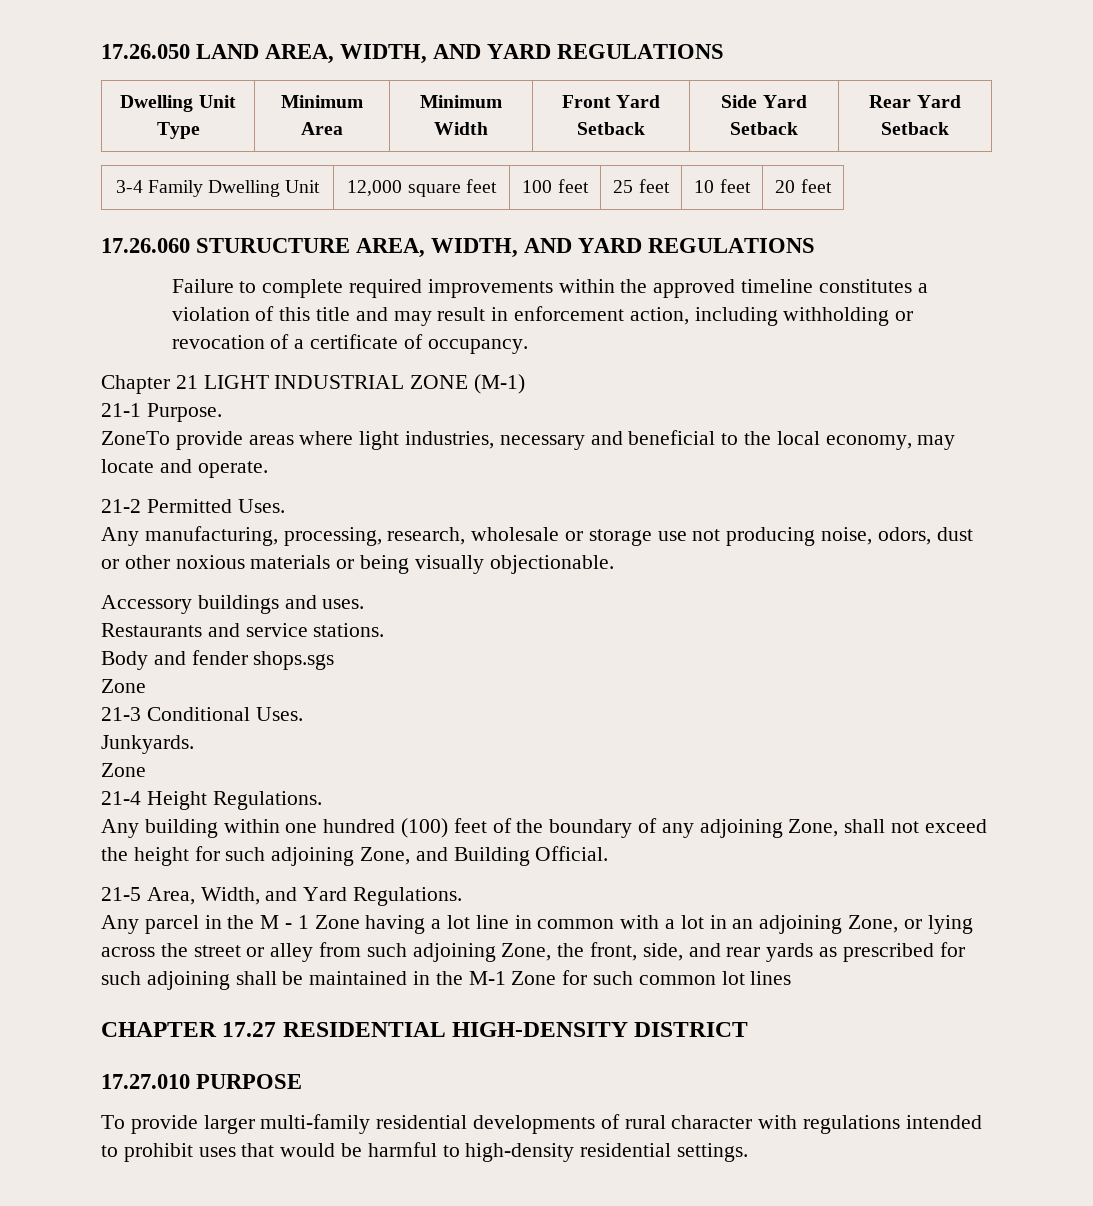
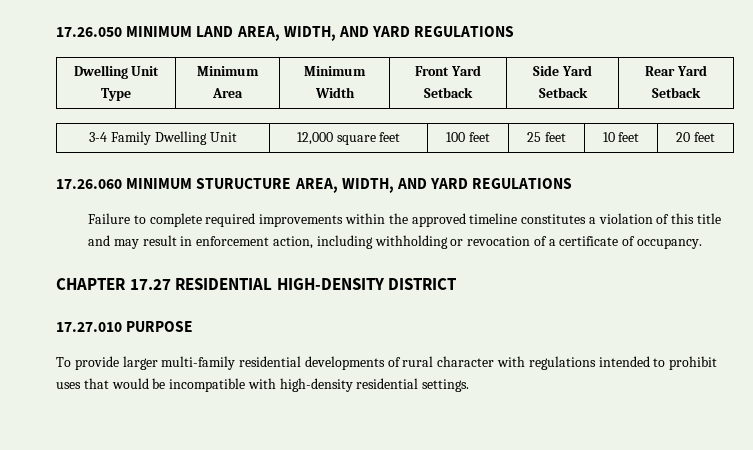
(190, 51) none -> [126,26,193,37] MINIMUM
(190, 245) none -> [126,178,193,189] MINIMUM
[101,374,526,394] [101,403,222,422] [101,430,956,450] [101,459,268,478] [101,499,285,513] [101,526,973,546] [101,555,614,574] [101,595,365,614] [101,623,385,637] [101,650,335,670] [101,679,146,693] [101,707,303,721] [101,735,194,754] [101,763,146,777] [101,791,322,810] [101,818,987,838] [101,846,609,866] [101,887,463,906] [101,915,973,934] [101,942,965,962] [101,970,792,990] // Chapter 21 LIGHT INDUSTRIAL ZONE (M-1) // 21-1 Purpose. // ZoneTo provide areas where light industries, necessary and beneficial to the local economy, may locate and operate. // 21-2 Permitted Uses. // Any manufacturing, processing, research, wholesale or storage use not producing noise, odors, dust or other noxious materials or being visually objectionable. // Accessory buildings and uses. // Restaurants and service stations. // Body and fender shops.sgs // Zone // 21-3 Conditional Uses. // Junkyards. // Zone // 21-4 Height Regulations. // Any building within one hundred (100) feet of the boundary of any adjoining Zone, shall not exceed the height for such adjoining Zone, and Building Official. // 21-5 Area, Width, and Yard Regulations. // Any parcel in the M - 1 Zone having a lot line in common with a lot in an adjoining Zone, or lying across the street or alley from such adjoining Zone, the front, side, and rear yards as prescribed for such adjoining shall be maintained in the M-1 Zone for such common lot lines -> (702, 243) none
[367,1142,460,1157] harmful to -> [169,378,276,392] incompatible with

